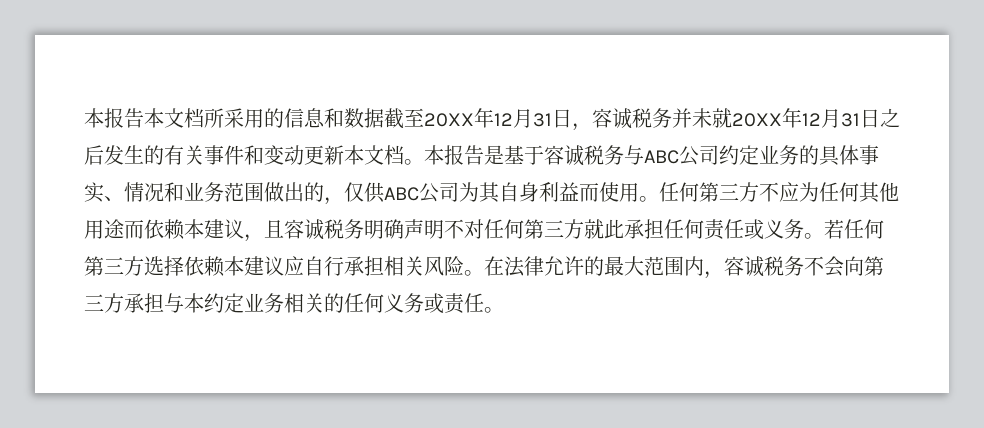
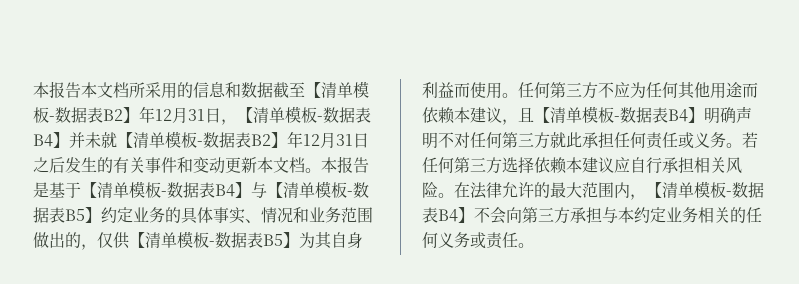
[424,108,782,131] 20XX年12月31日，容诚税务并未就20XX -> [305,81,369,98] [33,106,371,125] [33,131,287,148] 【清单模板-数据表B2】年12月31日，【清单模板-数据表B4】并未就【清单模板-数据表B2】
[544,145,719,166] 容诚税务与ABC公司 -> [81,181,369,198] [33,207,101,223] 【清单模板-数据表B4】与【清单模板-数据表B5】
[384,182,459,203] ABC公司 -> [129,231,299,248] 【清单模板-数据表B5】
[284,219,364,240] 容诚税务 -> [534,106,704,123] 【清单模板-数据表B4】
[724,256,804,277] 容诚税务 -> [646,181,764,198] [422,207,474,223] 【清单模板-数据表B4】

